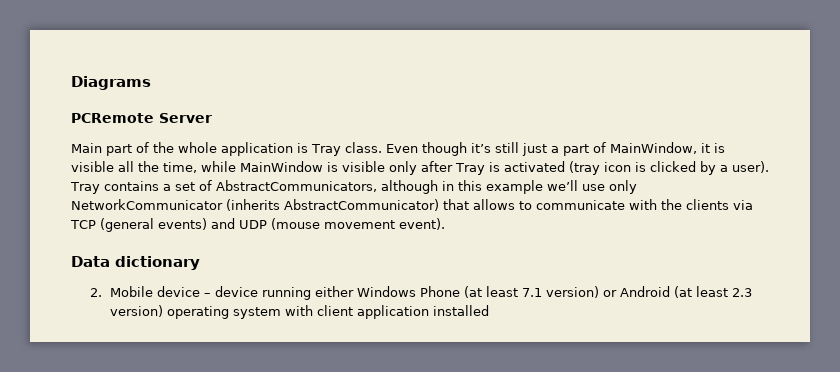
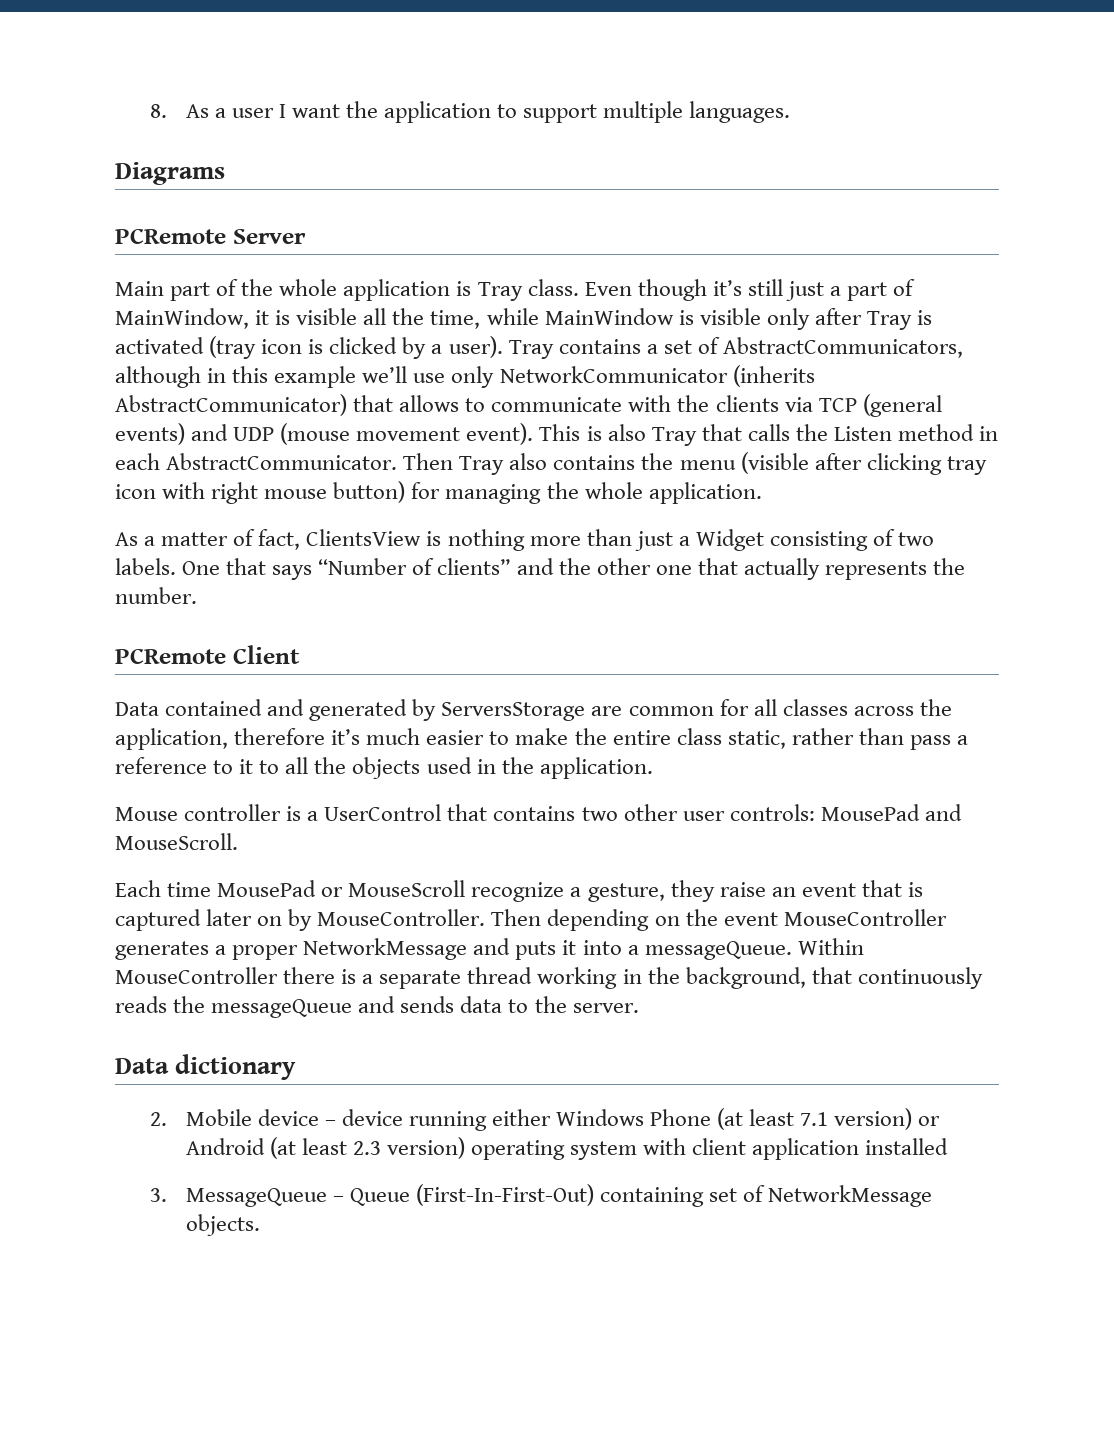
(71, 83) none -> [150,101,791,123] 8. As a user I want the application to support multiple languages. //
(445, 224) none -> [539,424,999,446] [115,452,987,475] [115,481,762,504] [115,529,935,551] [115,558,966,580] [115,587,197,604] [115,645,300,664] [115,699,952,721] [115,728,969,750] [115,757,653,779] [115,804,962,821] [115,833,238,850] [115,880,923,902] [115,909,947,931] [115,938,864,960] [115,967,983,989] [115,996,639,1018] This is also Tray that calls the Listen method in each AbstractCommunicator. Then Tray also contains the menu (visible after clicking tray icon with right mouse button) for managing the whole application. // As a matter of fact, ClientsView is nothing more than just a Widget consisting of two labels. One that says “Number of clients” and the other one that actually represents the number. // PCRemote Client // Data contained and generated by ServersStorage are common for all classes across the application, therefore it’s much easier to make the entire class static, rather than pass a reference to it to all the objects used in the application. // Mouse controller is a UserControl that contains two other user controls: MousePad and MouseScroll. // Each time MousePad or MouseScroll recognize a gesture, they raise an event that is captured later on by MouseController. Then depending on the event MouseController generates a proper NetworkMessage and puts it into a messageQueue. Within MouseController there is a separate thread working in the background, that continuously reads the messageQueue and sends data to the server.
(489, 310) none -> [150,1184,933,1207] [185,1214,260,1236] // 3. MessageQueue – Queue (First-In-First-Out) containing set of NetworkMessage objects.

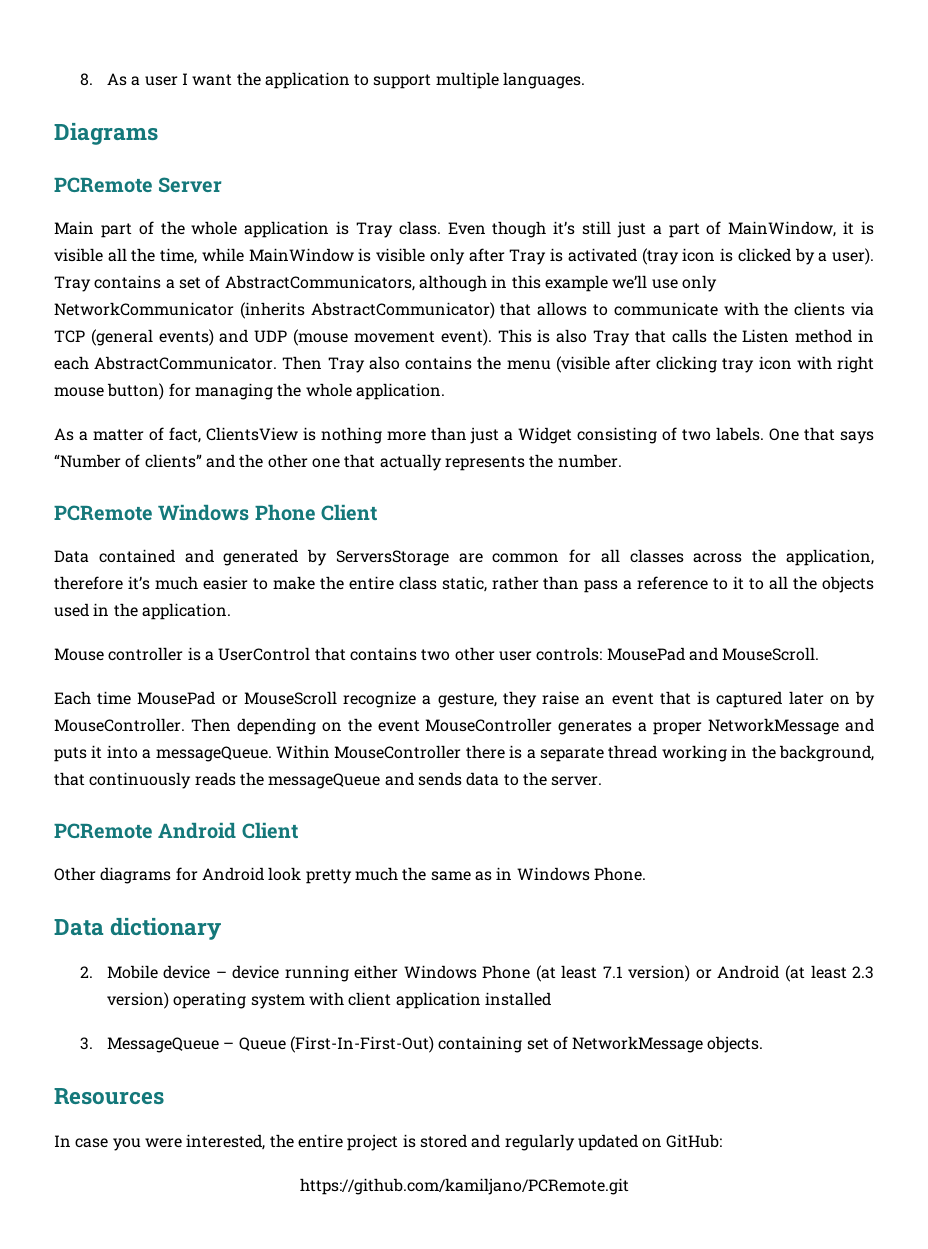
(226, 656) none -> [158,504,316,521] Windows Phone
(639, 1008) none -> [54,822,298,839] [54,867,646,884] // PCRemote Android Client // Other diagrams for Android look pretty much the same as in Windows Phone.
(260, 1225) none -> [54,1088,164,1105] [54,1134,723,1151] [299,1178,629,1195] // Resources // In case you were interested, the entire project is stored and regularly updated on GitHub: // https://github.com/kamiljano/PCRemote.git

